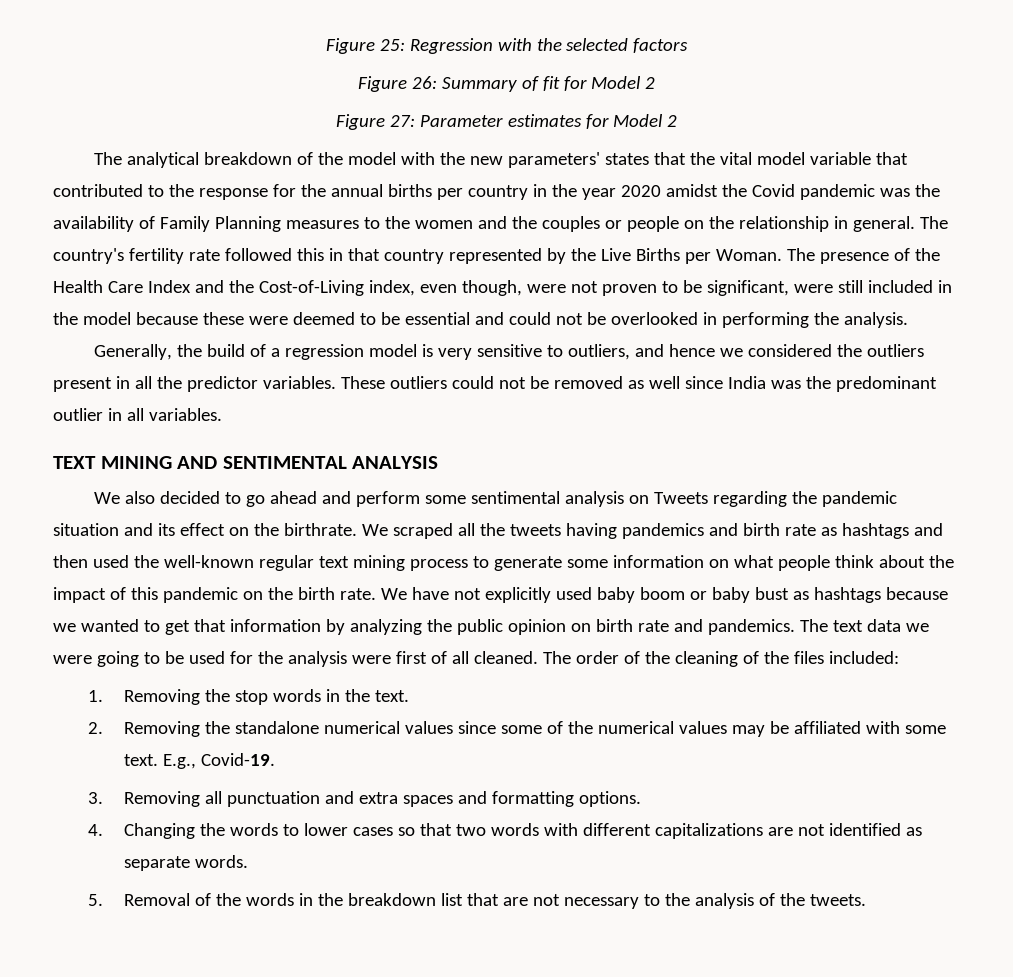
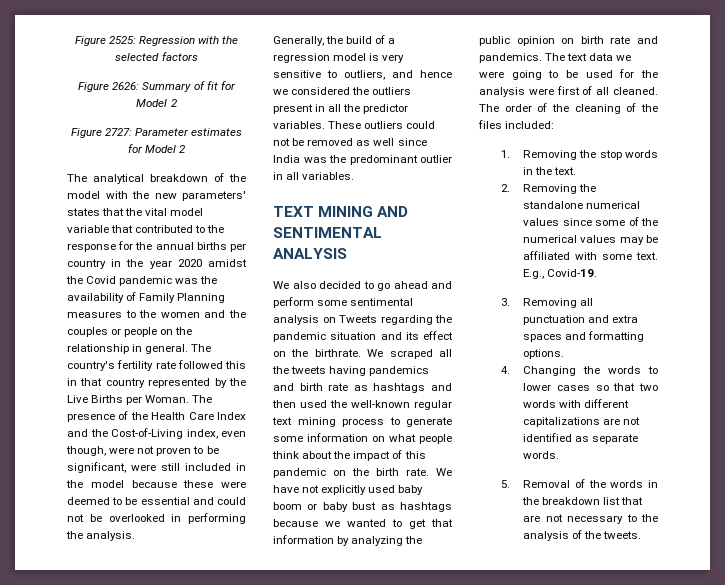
[325,38,405,54] Figure 25: -> [74,36,136,46] Figure 2525:
[411,76,437,89] 26: -> [112,82,140,90] 2626:
[389,115,415,127] 27: -> [104,128,132,136] 2727:

